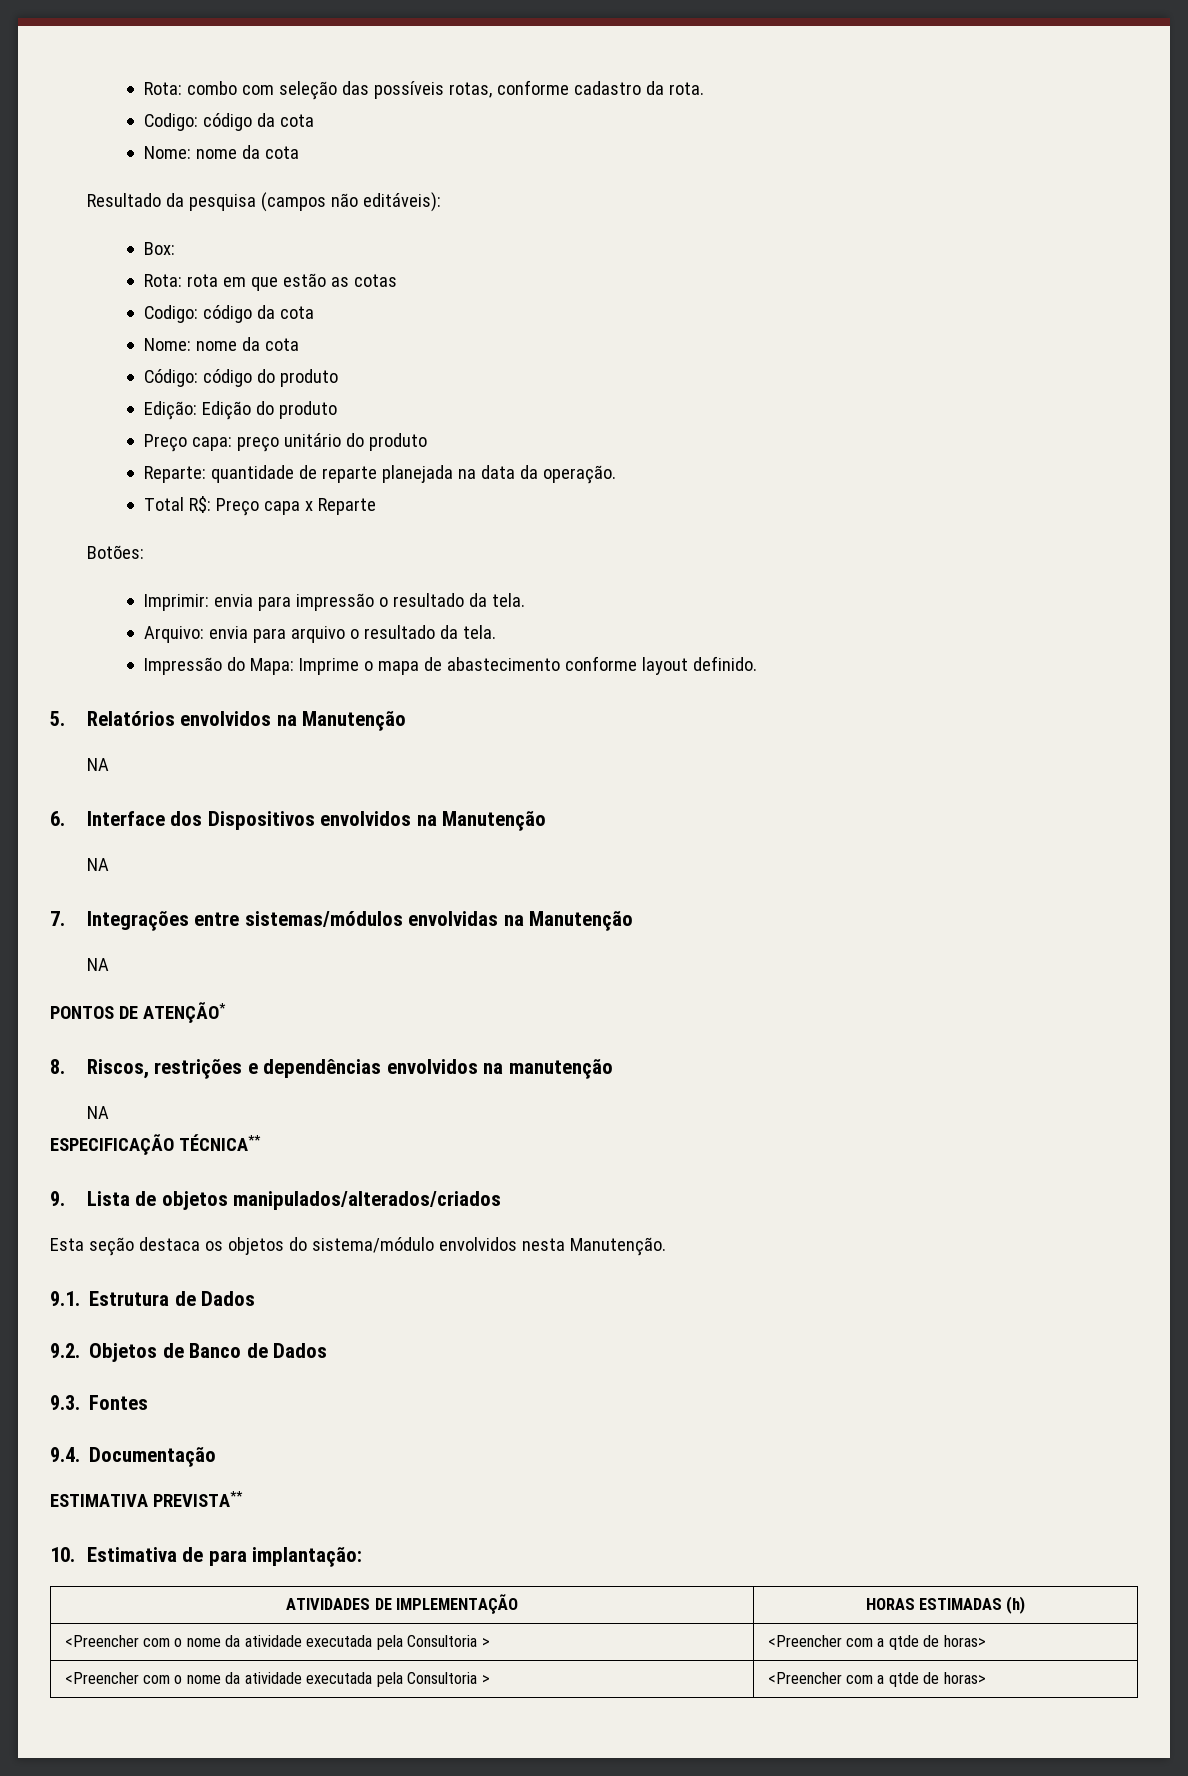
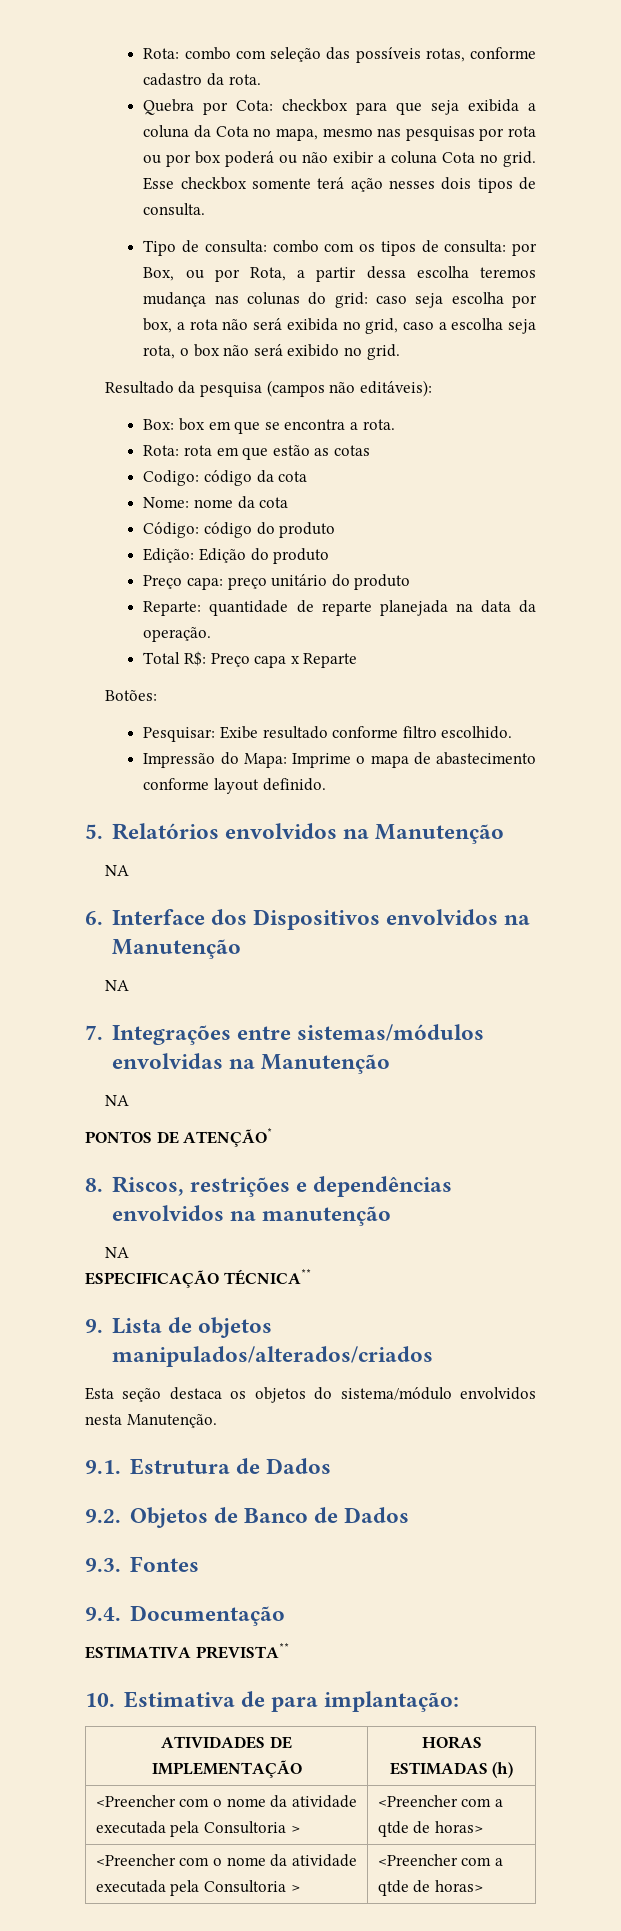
[143,113,314,131] [143,145,299,159] Codigo: código da cota // Nome: nome da cota -> [143,99,536,115] [143,125,536,141] [143,151,536,167] [143,177,536,193] [143,203,206,216] [143,240,537,256] [143,266,536,282] [143,292,537,308] [143,318,537,334] [143,344,400,360] Quebra por Cota: checkbox para que seja exibida a coluna da Cota no mapa, mesmo nas pesquisas por rota ou por box poderá ou não exibir a coluna Cota no grid. Esse checkbox somente terá ação nesses dois tipos de consulta. // Tipo de consulta: combo com os tipos de consulta: por Box, ou por Rota, a partir dessa escolha teremos mudança nas colunas do grid: caso seja escolha por box, a rota não será exibida no grid, caso a escolha seja rota, o box não será exibido no grid.
(175, 248) none -> [178,418,395,434] box em que se encontra a rota.
[143,593,525,611] [143,625,496,643] Imprimir: envia para impressão o resultado da tela. // Arquivo: envia para arquivo o resultado da tela. -> [143,726,513,742] Pesquisar: Exibe resultado conforme filtro escolhido.

